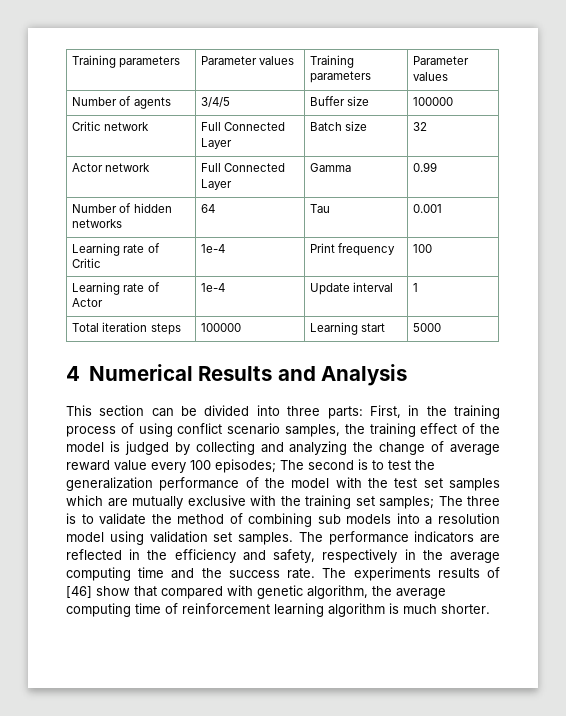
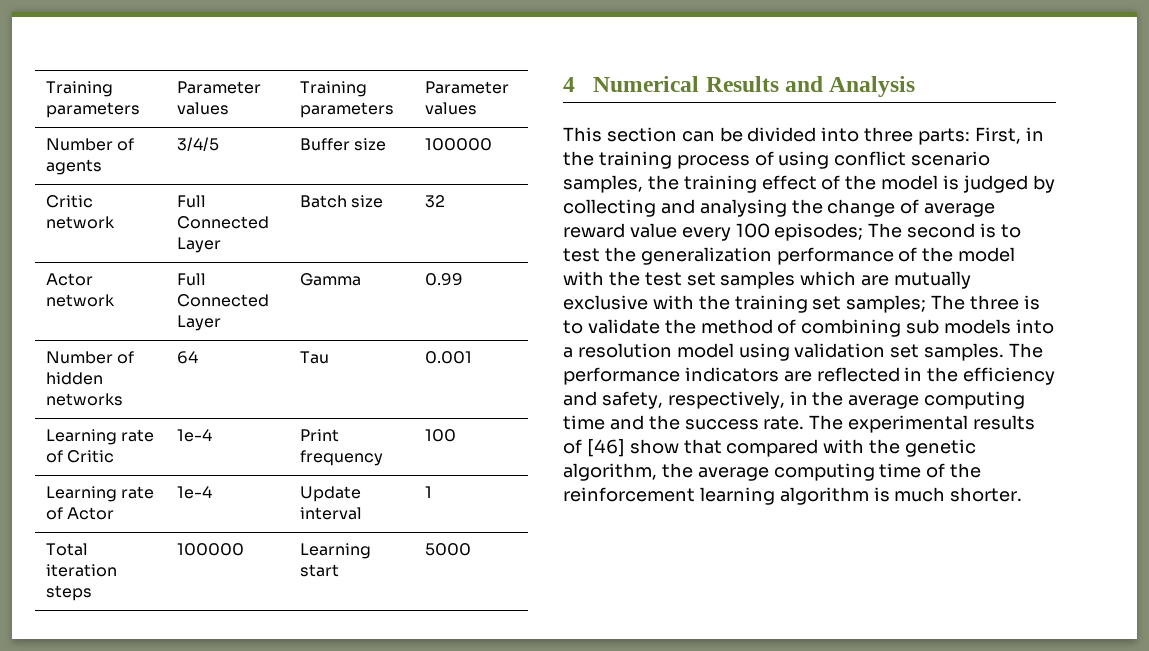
[289,441,348,455] analyzing -> [699,199,787,217] analysing
[322,549,398,563] respectively -> [667,391,785,409] respectively,
[353,567,431,581] experiments -> [848,415,969,433] experimental
(253, 590) none -> [869,439,901,454] the
(178, 608) none -> [950,463,982,478] the

